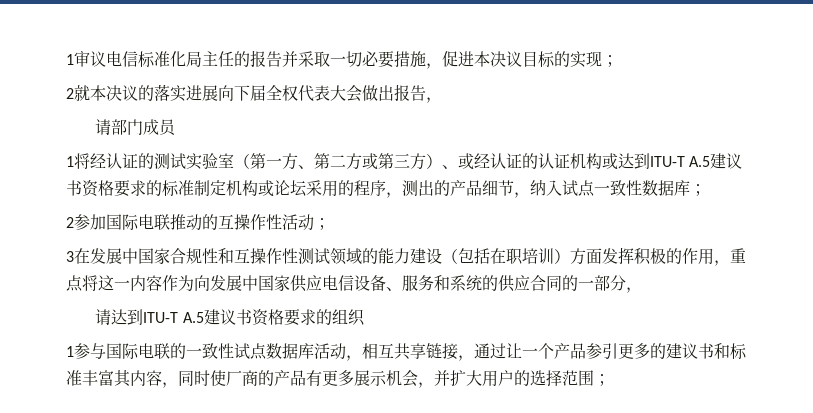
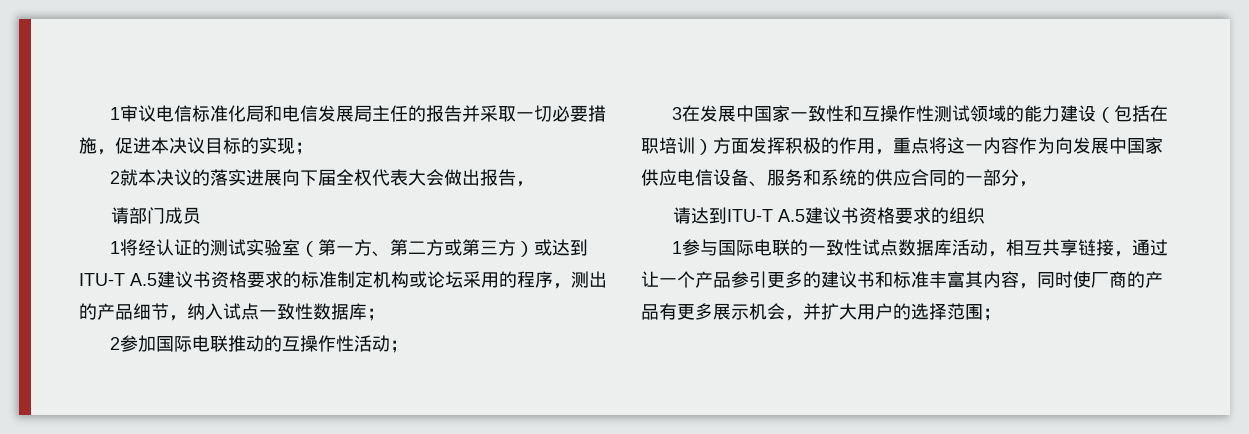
(202, 59) none -> [263,105,372,122] 和电信发展局
[442,153,602,170] 、或经认证的认证机构 -> (534, 249) none
[170,248,202,264] 合规 -> [789,105,826,122] 一致

